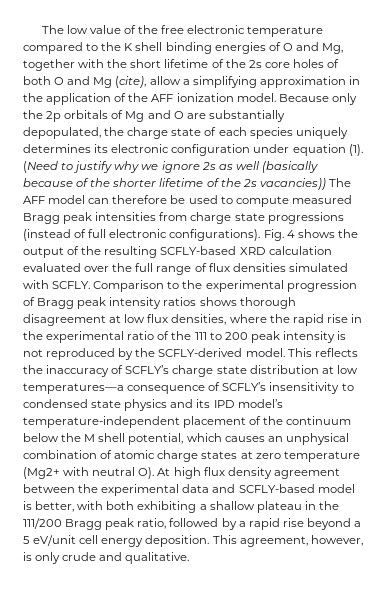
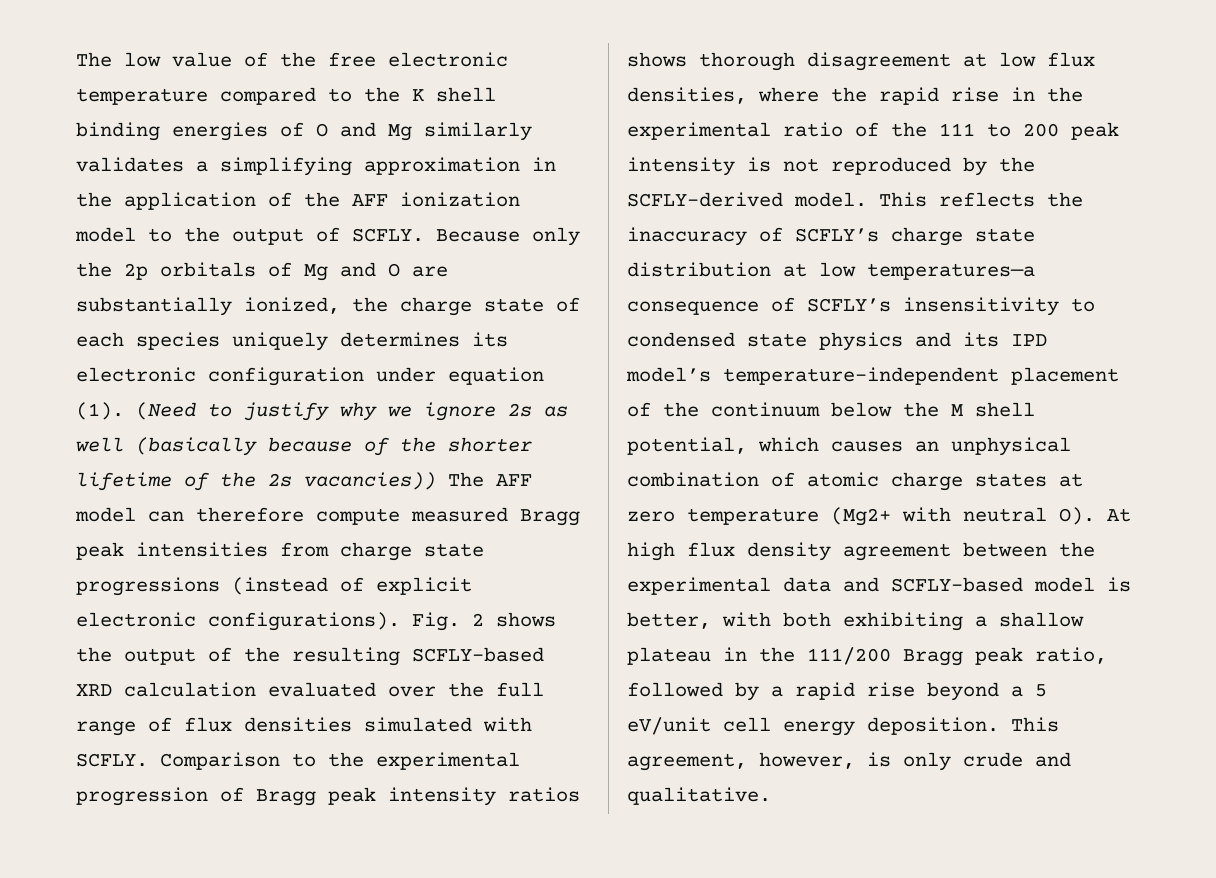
[322,43,344,54] [23,59,340,71] [23,76,181,88] Mg, together with the short lifetime of the 2s core holes of both O and Mg (cite), allow -> [388,122,532,141] [76,157,184,172] Mg similarly validates
[236,93,276,102] model. -> [75,227,424,245] model to the output of SCFLY.
[23,127,101,139] depopulated, -> [244,297,340,314] ionized,
[170,195,233,204] be used to -> (304, 514) none
[88,229,107,238] full -> [376,577,472,595] explicit
[286,230,295,238] 4 -> [472,613,484,626] 2

